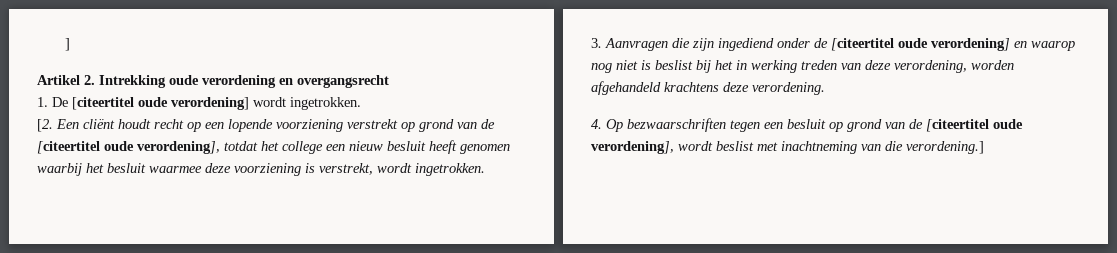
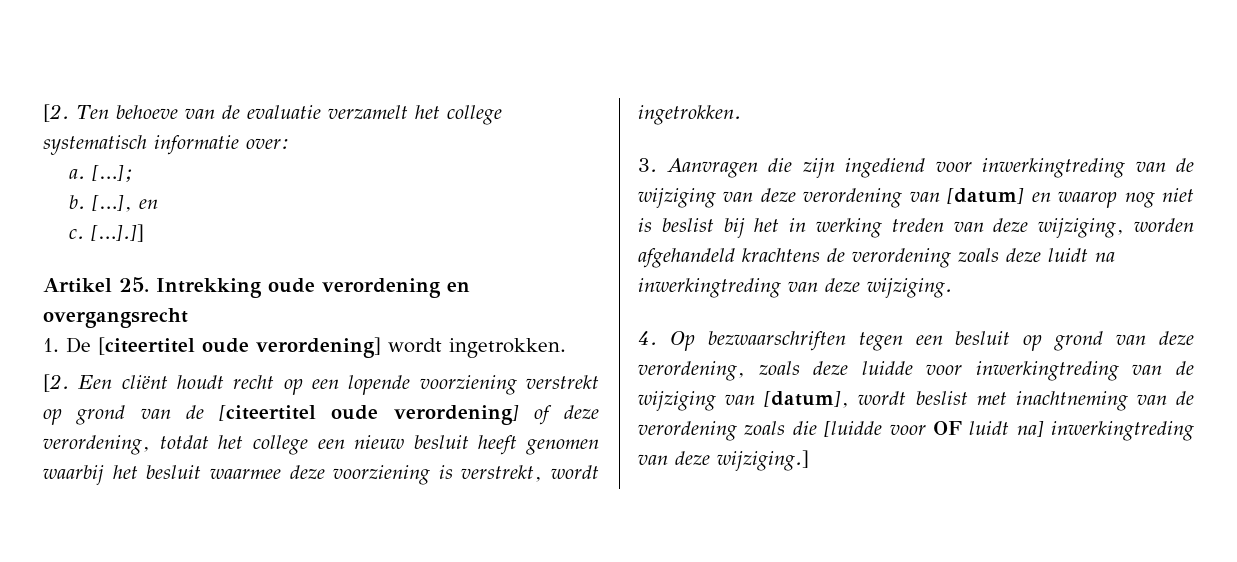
[64,38,70,51] ] -> [43,104,502,125] [43,135,289,155] [68,164,133,182] [68,194,158,212] [68,224,144,242] [2. Ten behoeve van de evaluatie verzamelt het college systematisch informatie over: // a. […]; // b. […], en // c. […].]]
[84,75,95,85] 2. -> [119,277,149,292] 25.
[137,141,220,154] verordening], -> [393,404,599,425] [43,435,150,455] verordening] of deze verordening,
[777,38,1010,51] onder de [citeertitel oude verordening] -> [935,158,1194,178] [638,187,1025,208] voor inwerkingtreding van de wijziging van deze verordening van [datum]
[894,60,967,73] verordening, -> [1038,218,1125,238] wijziging,
[723,82,825,95] deze verordening. -> [827,248,1115,268] [638,278,952,298] de verordening zoals deze luidt na inwerkingtreding van deze wijziging.
[909,119,1023,132] [591,141,674,154] de [citeertitel oude verordening], -> [1159,331,1194,345] [638,361,1194,381] [638,390,850,411] deze verordening, zoals deze luidde voor inwerkingtreding van de wijziging van [datum],
[885,141,984,154] die verordening.] -> [1176,391,1194,405] [638,420,1194,441] [638,450,809,471] de verordening zoals die [luidde voor OF luidt na] inwerkingtreding van deze wijziging.]

